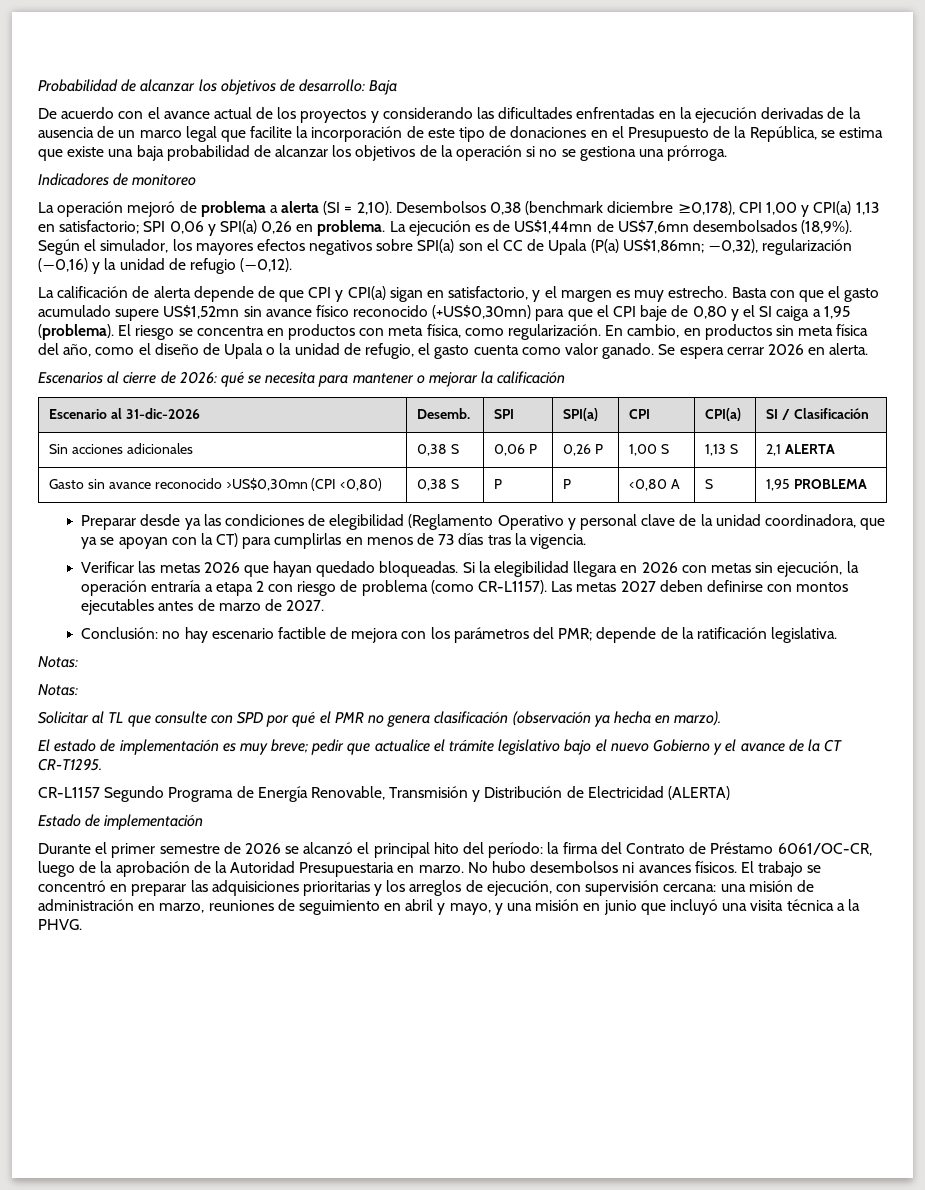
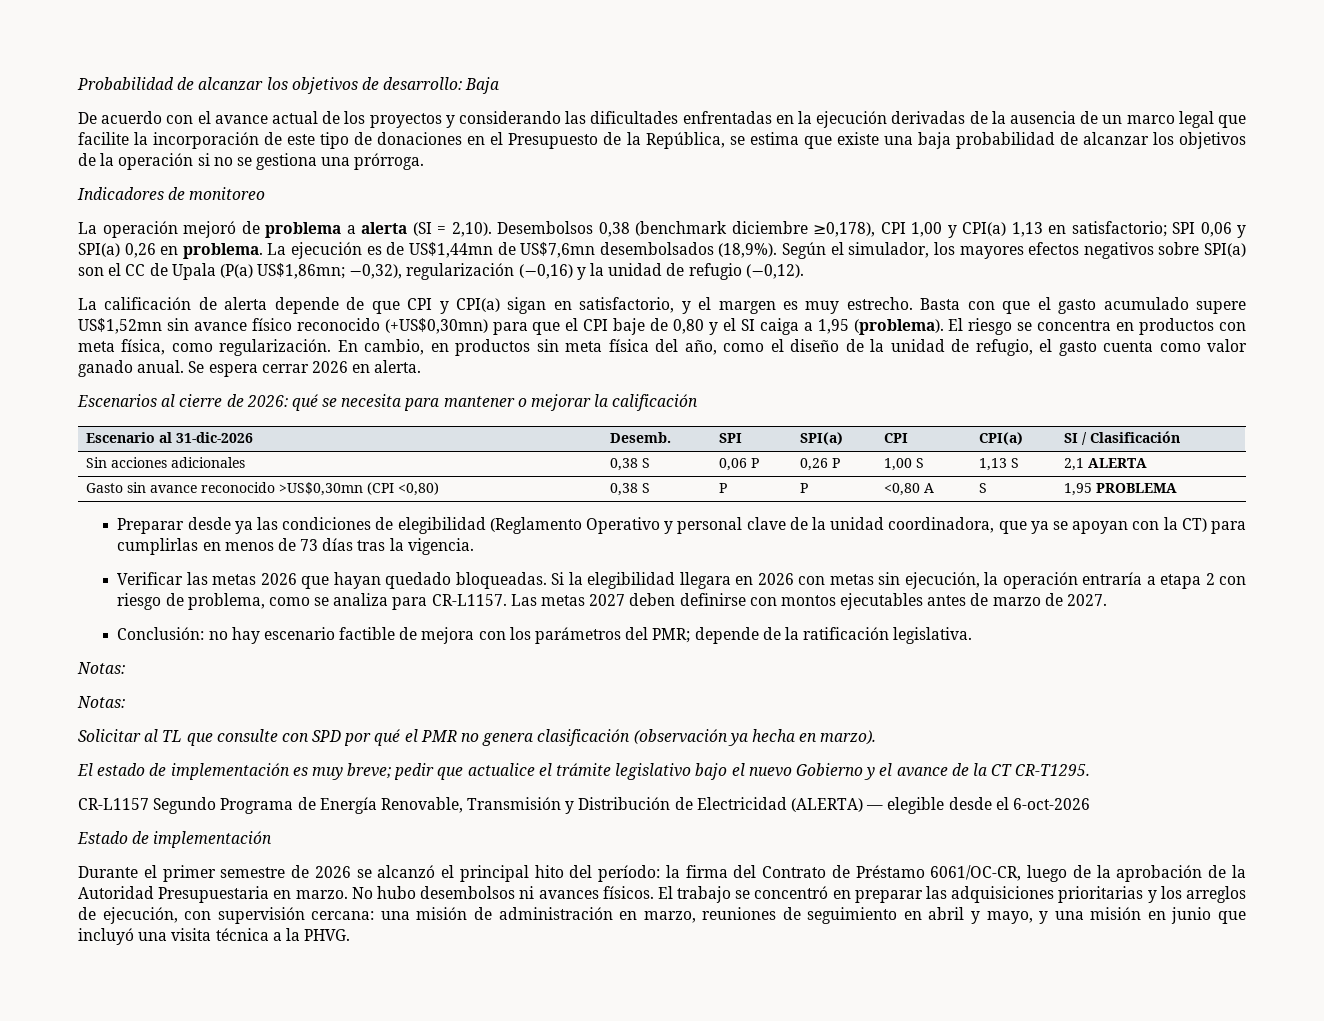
[224,343,276,359] Upala o -> (864, 345) none
[602,343,655,359] ganado. -> [78,360,185,377] ganado anual.
[361,580,548,596] problema (como CR-L1157). -> [187,593,507,610] problema, como se analiza para CR-L1157.
(731, 793) none -> [866,797,1090,814] — elegible desde el 6-oct-2026

